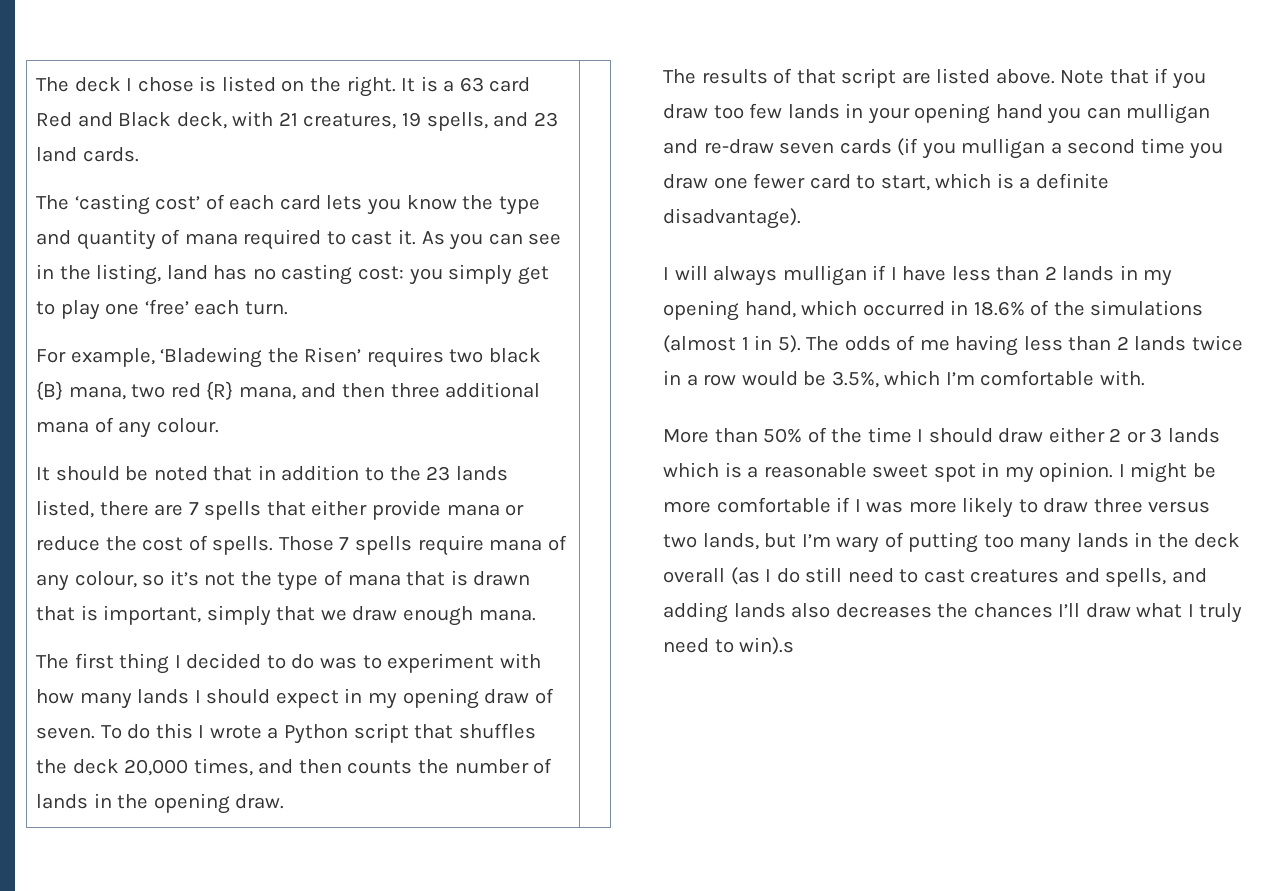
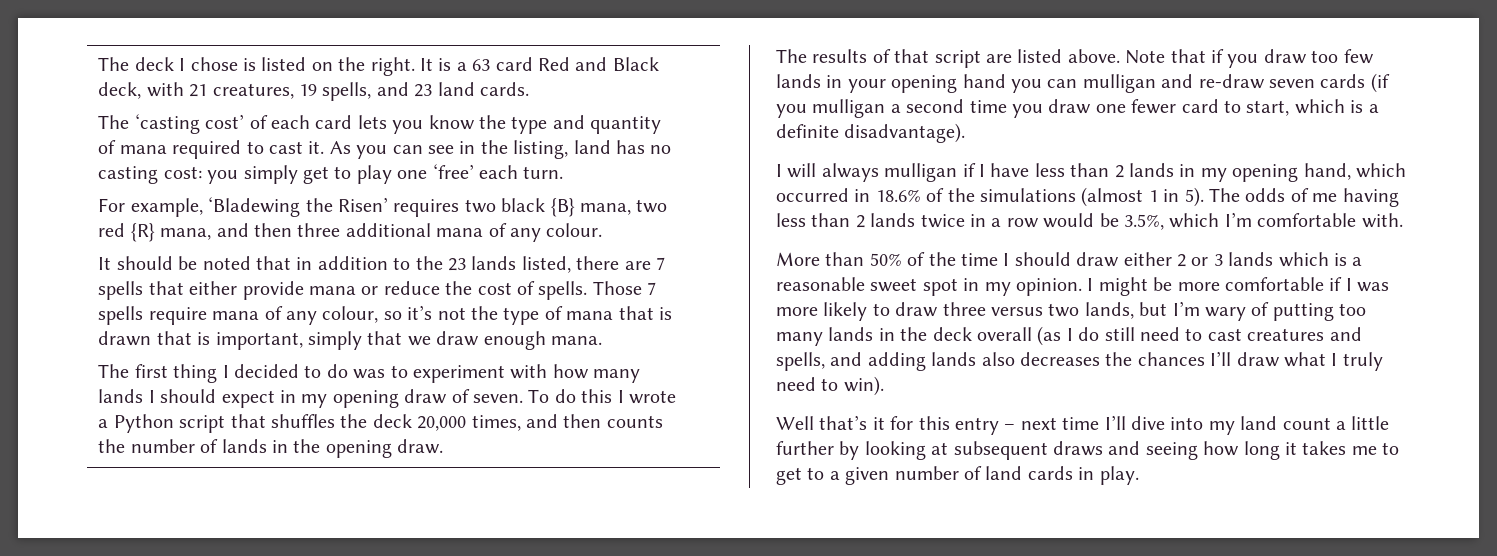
[739,637,795,655] win).s -> [843,376,884,396] [776,415,1390,435] [776,441,1400,460] [776,466,1139,485] win). // Well that’s it for this entry – next time I’ll dive into my land count a little further by looking at subsequent draws and seeing how long it takes me to get to a given number of land cards in play.

